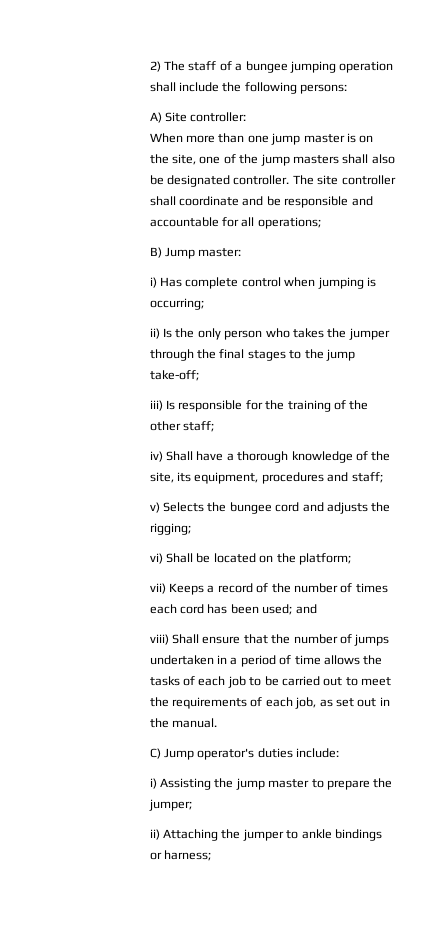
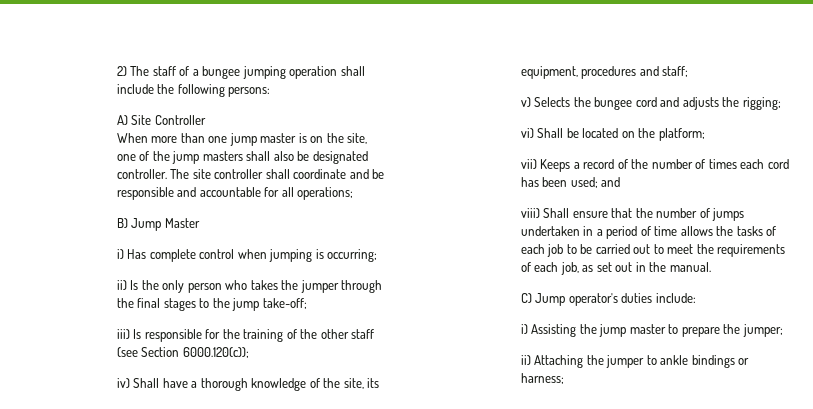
[190,112,247,122] controller: -> [154,115,206,125] Controller
[198,248,242,257] master: -> [164,218,200,228] Master
[183,421,215,432] staff; -> [351,329,375,339] [116,347,249,358] staff (see Section 6000.120(c));

